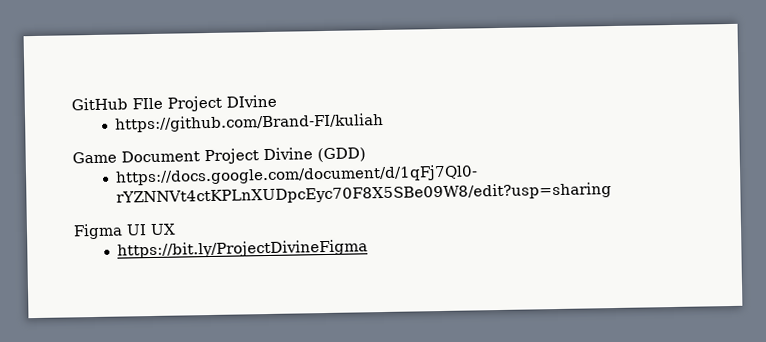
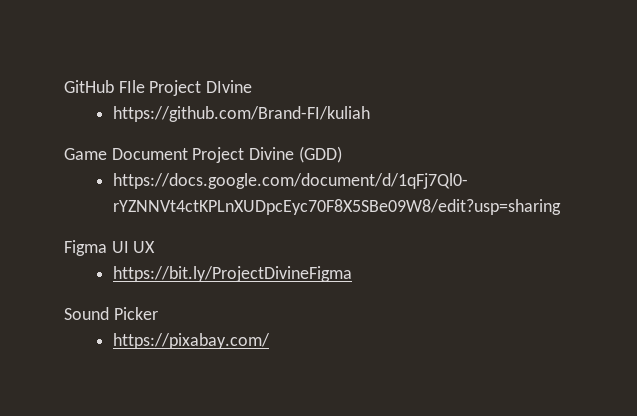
(368, 249) none -> [64,307,158,320] [112,333,270,349] // Sound Picker // https://pixabay.com/

